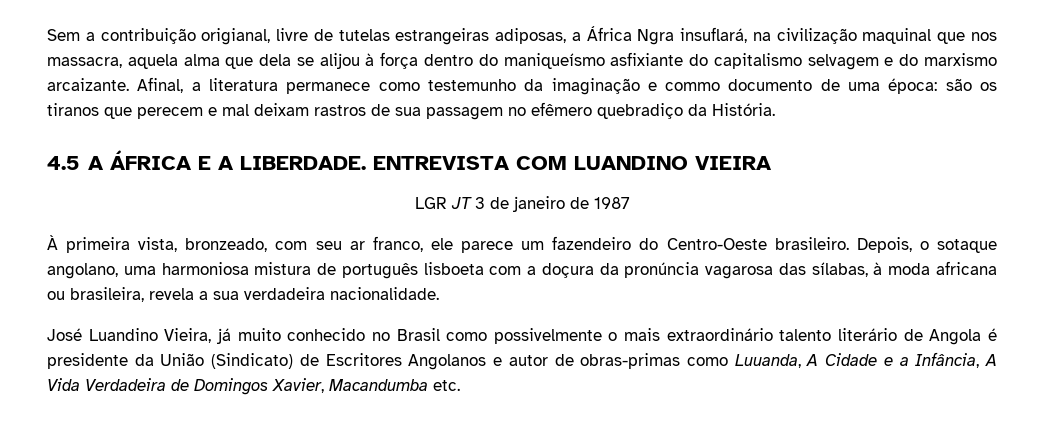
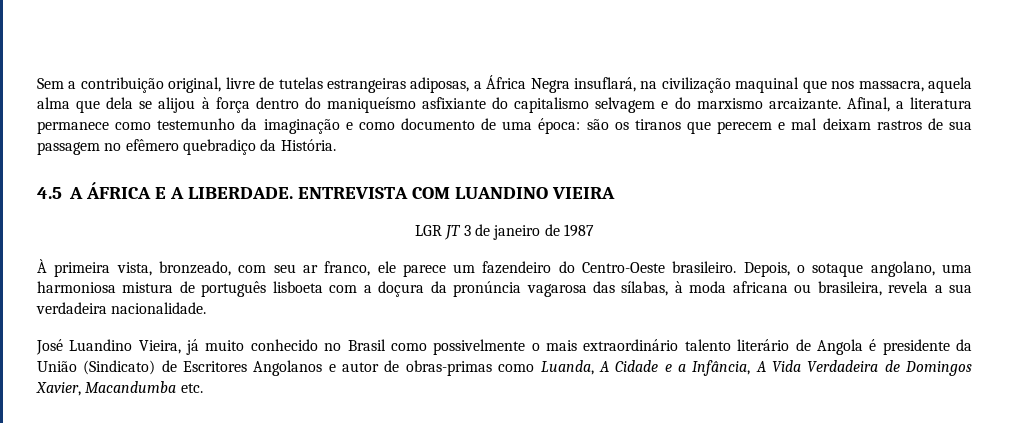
[201,28,271,45] origianal, -> [168,77,222,93] original,
[637,29,675,45] Ngra -> [530,78,570,93] Negra
[665,82,721,91] commo -> [358,122,395,130] como
[734,354,801,368] Luuanda, -> [540,360,594,375] Luanda,

